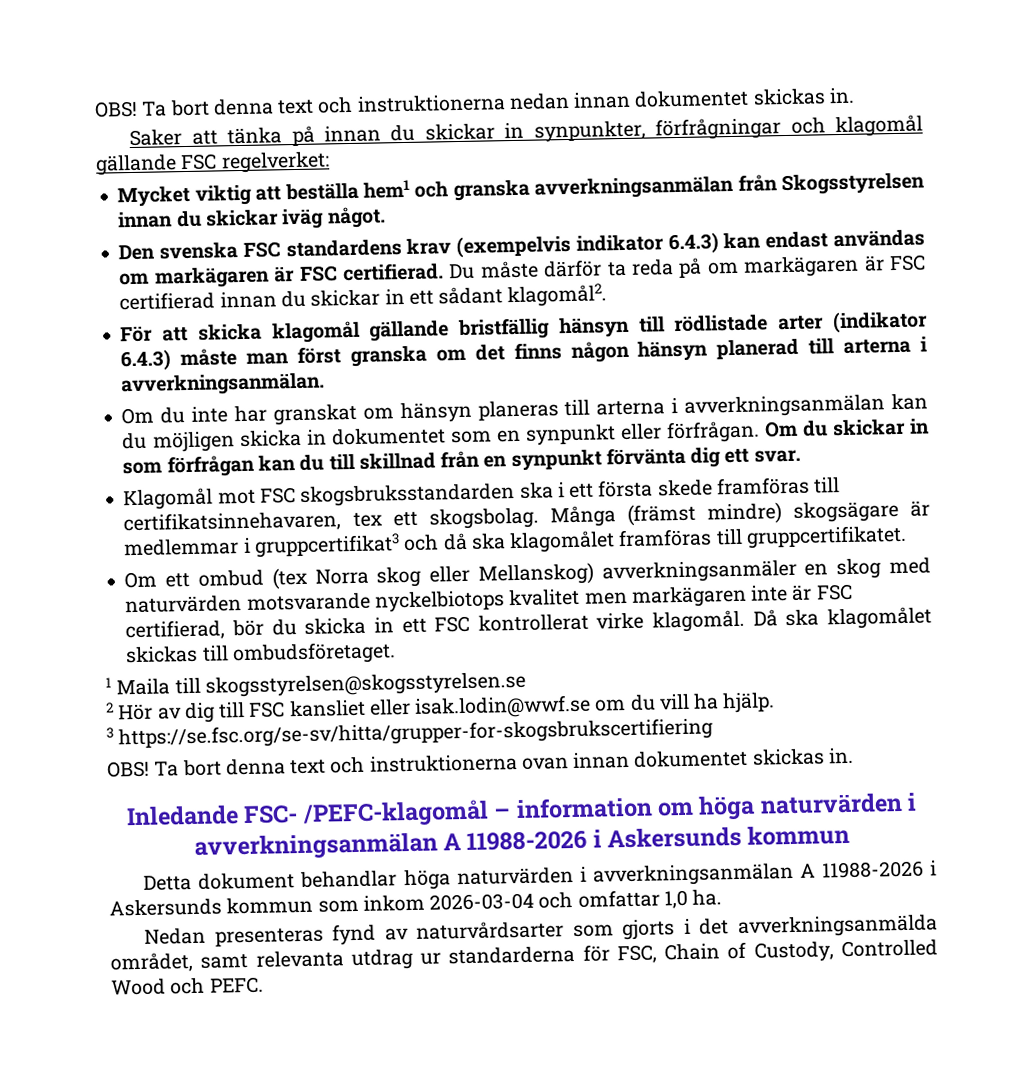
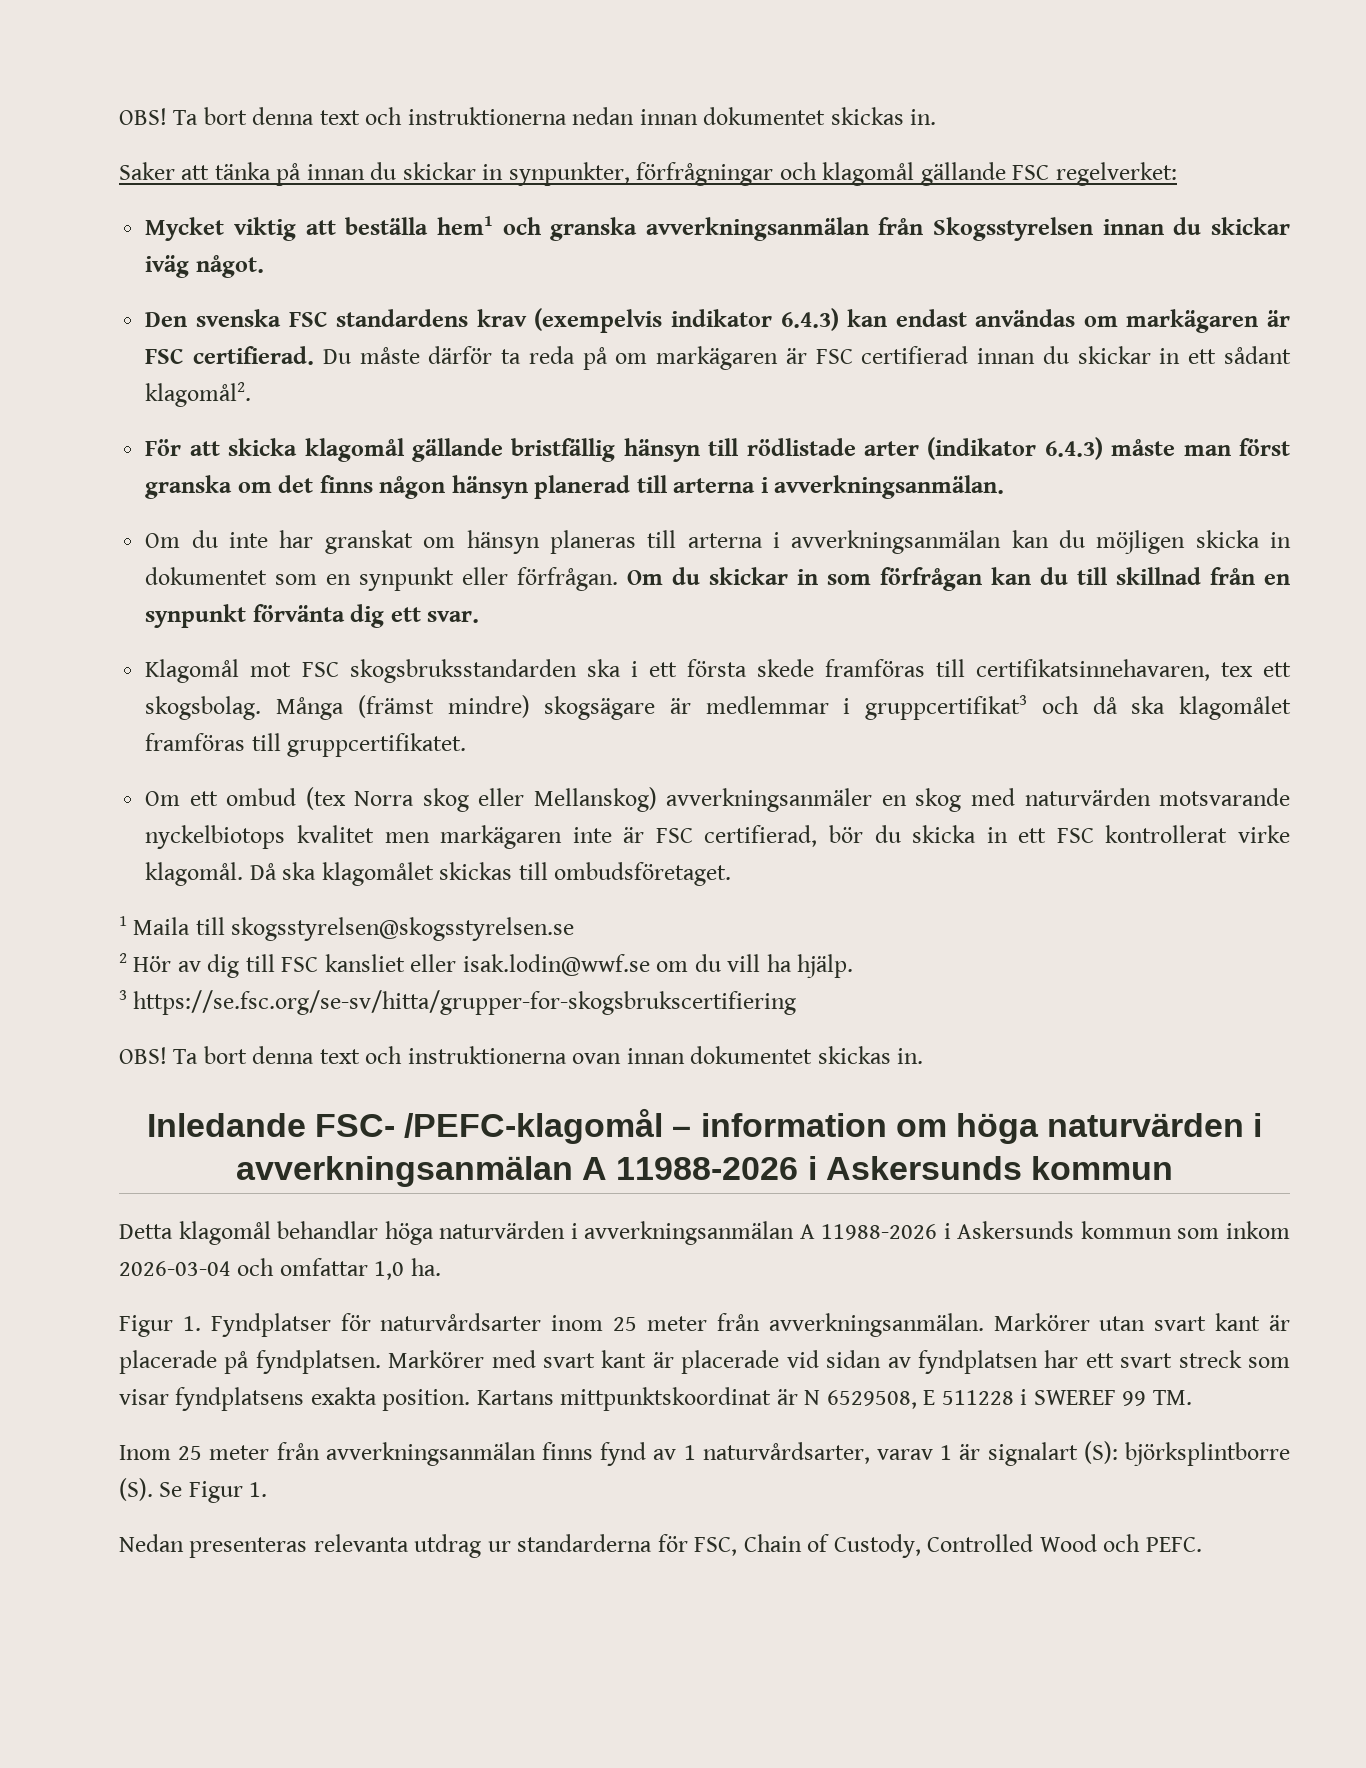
[198,872,296,890] dokument -> [178,1221,271,1245] klagomål
[144,914,938,947] [110,952,249,973] Nedan presenteras fynd av naturvårdsarter som gjorts i det avverkningsanmälda området, samt -> [119,1313,1291,1337] [119,1350,1290,1374] [119,1387,1192,1411] [119,1441,1291,1466] [119,1478,268,1503] [119,1534,308,1558] Figur 1. Fyndplatser för naturvårdsarter inom 25 meter från avverkningsanmälan. Markörer utan svart kant är placerade på fyndplatsen. Markörer med svart kant är placerade vid sidan av fyndplatsen har ett svart streck som visar fyndplatsens exakta position. Kartans mittpunktskoordinat är N 6529508, E 511228 i SWEREF 99 TM. // Inom 25 meter från avverkningsanmälan finns fynd av 1 naturvårdsarter, varav 1 är signalart (S): björksplintborre (S). Se Figur 1. // Nedan presenteras

